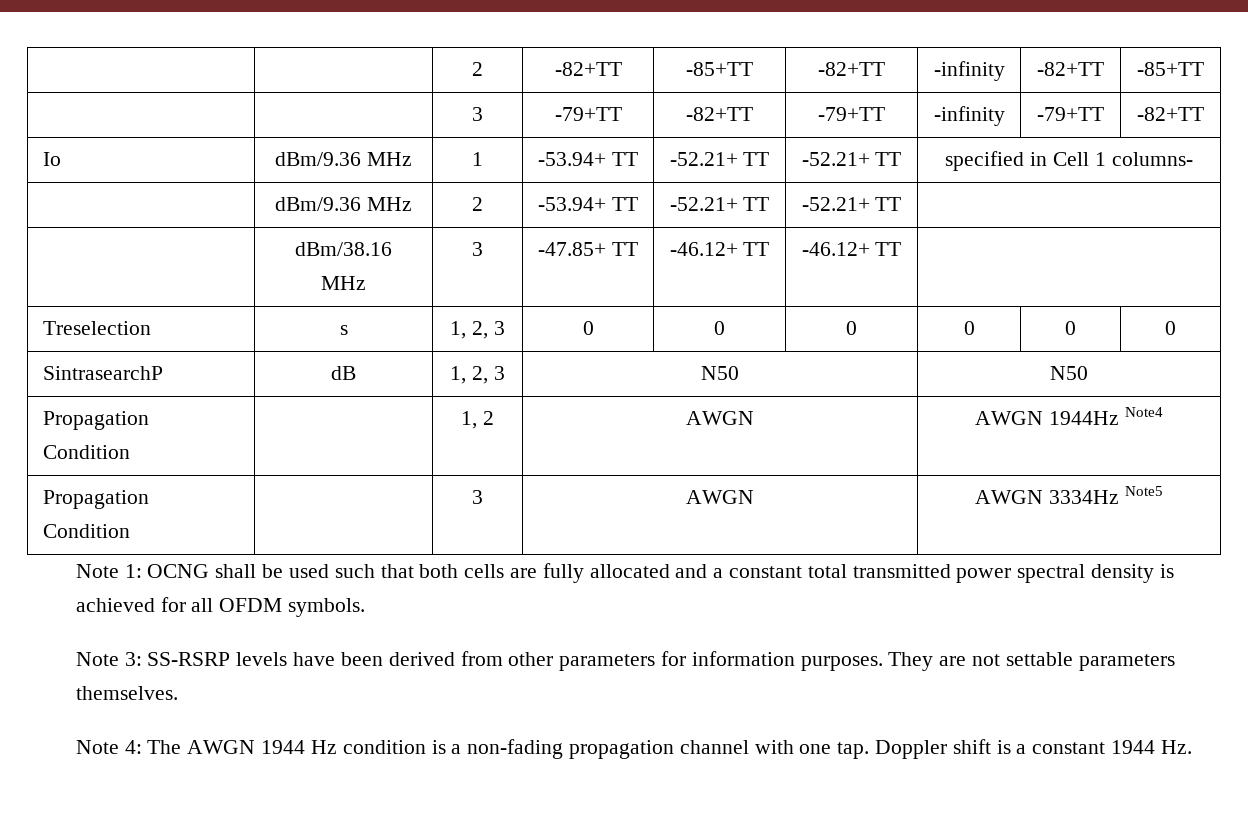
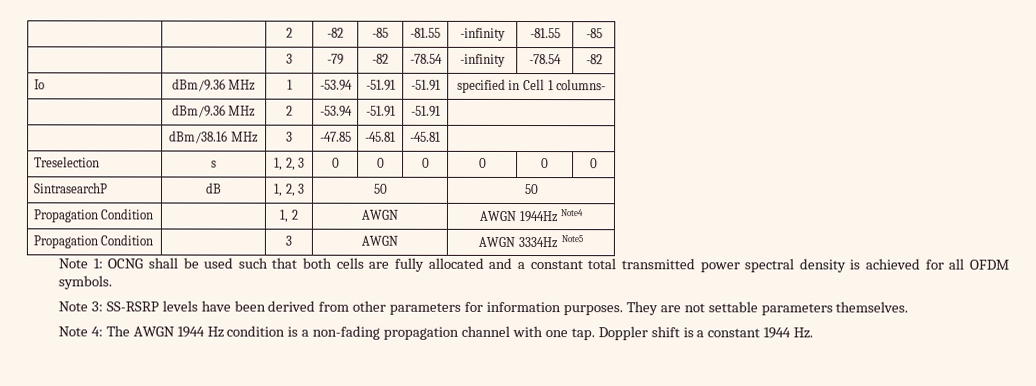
[472,62,483,76] [554,62,622,76] [686,62,753,76] [818,62,885,76] [933,61,1005,81] [1037,62,1104,76] [1137,62,1204,76] [472,107,483,121] [554,107,622,121] [686,107,753,121] [818,107,885,121] [933,106,1005,126] [1037,107,1104,121] [1137,107,1204,121] | | 2 | -82+TT | -85+TT | -82+TT | -infinity | -82+TT | -85+TT // | | 3 | -79+TT | -82+TT | -79+TT | -infinity | -79+TT | -82+TT -> [286,27,293,38] [327,27,344,38] [372,27,389,38] [410,27,441,38] [460,27,506,41] [529,28,561,39] [585,28,603,39] [286,53,293,64] [327,53,344,65] [372,53,389,64] [409,53,443,64] [460,53,506,67] [529,54,562,65] [585,54,603,65] | | 2 | -82 | -85 | -81.55 | -infinity | -81.55 | -85 // | | 3 | -79 | -82 | -78.54 | -infinity | -78.54 | -82
[538,152,638,166] [669,152,770,166] [801,152,902,166] -53.94+ TT | -52.21+ TT | -52.21+ TT -> [319,79,353,91] [365,79,396,91] [410,79,441,91] -53.94 | -51.91 | -51.91
[538,197,638,211] [669,197,770,211] [801,197,902,211] [295,242,392,256] [321,276,366,290] [472,242,483,256] [538,242,638,256] [669,242,770,256] [801,242,902,256] -53.94+ TT | -52.21+ TT | -52.21+ TT | // | dBm/38.16 MHz | 3 | -47.85+ TT | -46.12+ TT | -46.12+ TT -> [319,105,353,117] [365,105,396,117] [410,105,441,117] [169,130,259,144] [286,131,293,142] [319,131,352,142] [365,131,396,142] [410,131,441,142] -53.94 | -51.91 | -51.91 | // | dBm/38.16 MHz | 3 | -47.85 | -45.81 | -45.81
[701,366,739,380] [1050,366,1088,380] N50 | N50 -> [372,183,388,194] [523,184,539,195] 50 | 50

